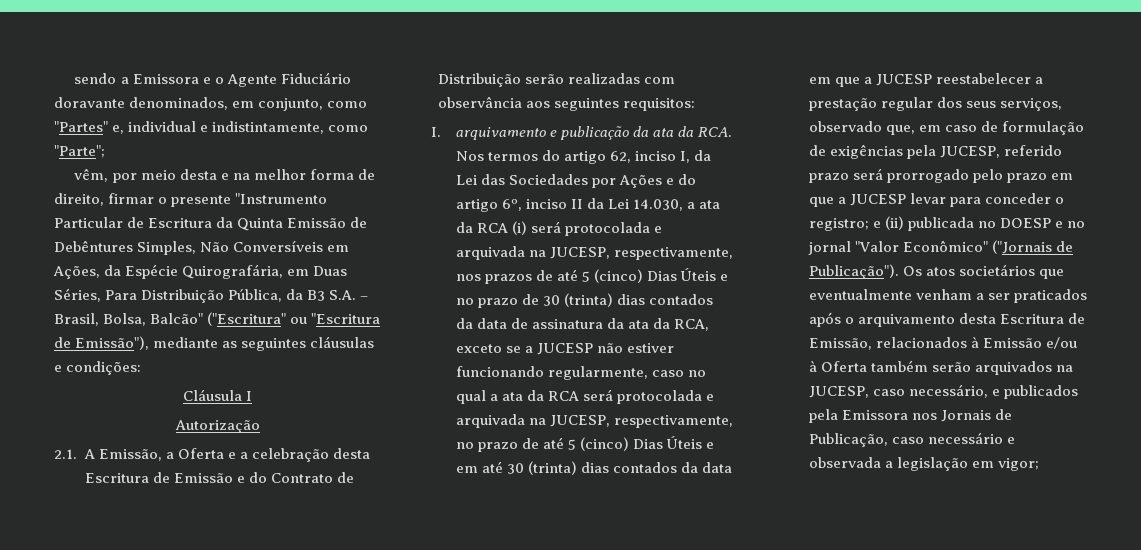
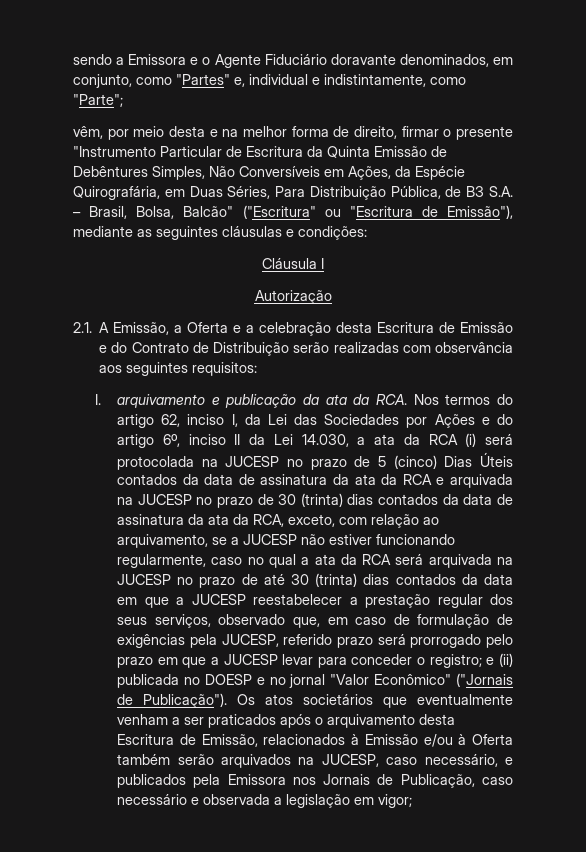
[286,289,304,300] da -> [445,186,462,197] de
[654,226,663,233] [455,246,733,260] [455,268,729,284] e arquivada na JUCESP, respectivamente, nos prazos de até 5 (cinco) Dias Úteis e -> [201,452,513,470] [117,474,513,488] [117,494,192,505] na JUCESP no prazo de 5 (cinco) Dias Úteis contados da data de assinatura da ata da RCA e arquivada na JUCESP
[455,344,502,353] exceto -> [288,514,440,528] [117,534,209,548] exceto, com relação ao arquivamento,
[617,390,715,404] [455,414,733,428] [455,436,715,452] [455,466,478,473] protocolada e arquivada na JUCESP, respectivamente, no prazo de até 5 (cinco) Dias Úteis e em -> [428,554,513,568] [117,574,258,588] arquivada na JUCESP no prazo de

